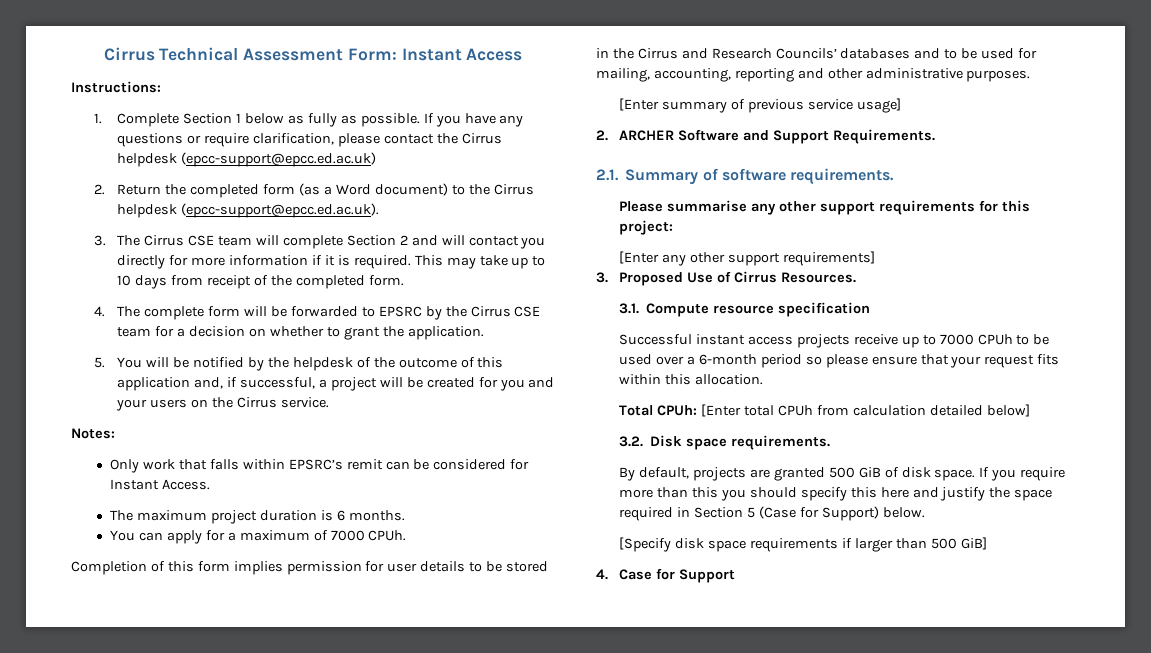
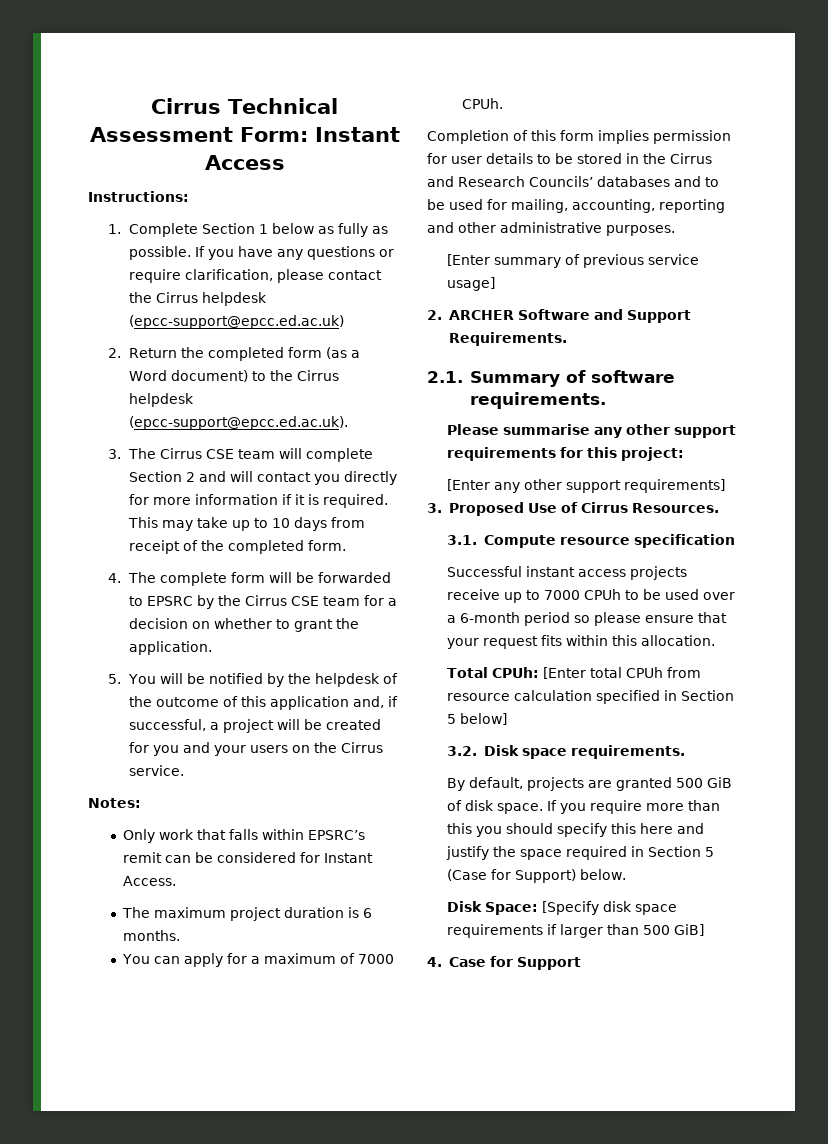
[852,405,983,416] calculation detailed -> [447,690,735,704] [447,714,457,724] resource calculation specified in Section 5
(925, 512) none -> [447,901,539,915] Disk Space:

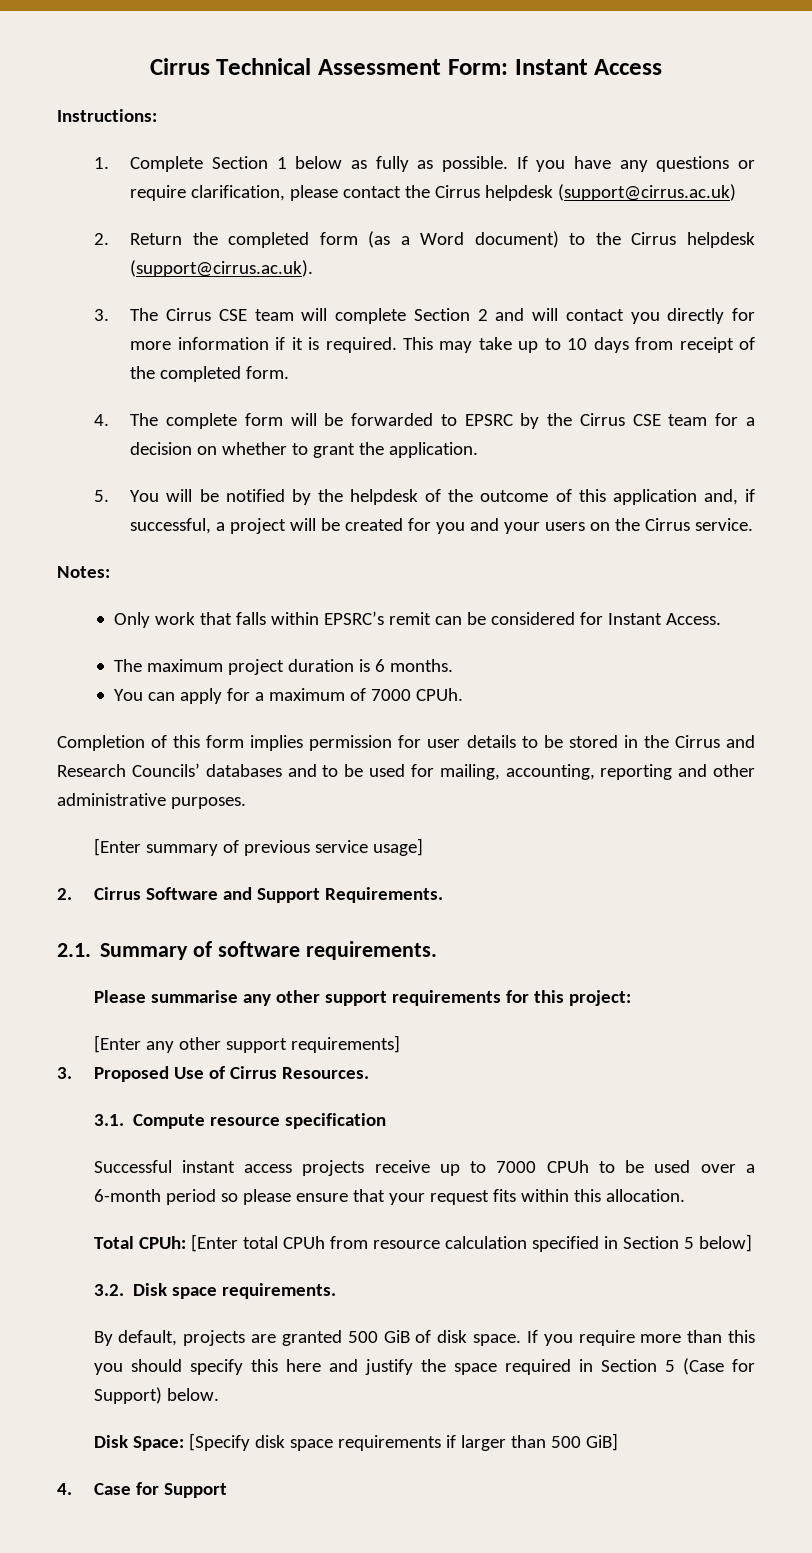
[128,315,344,329] (epcc-support@epcc.ed.ac.uk) -> [558,184,737,201] (support@cirrus.ac.uk)
[128,416,348,430] (epcc-support@epcc.ed.ac.uk). -> [130,260,314,277] (support@cirrus.ac.uk).
[448,310,514,320] ARCHER -> [93,887,141,900] Cirrus

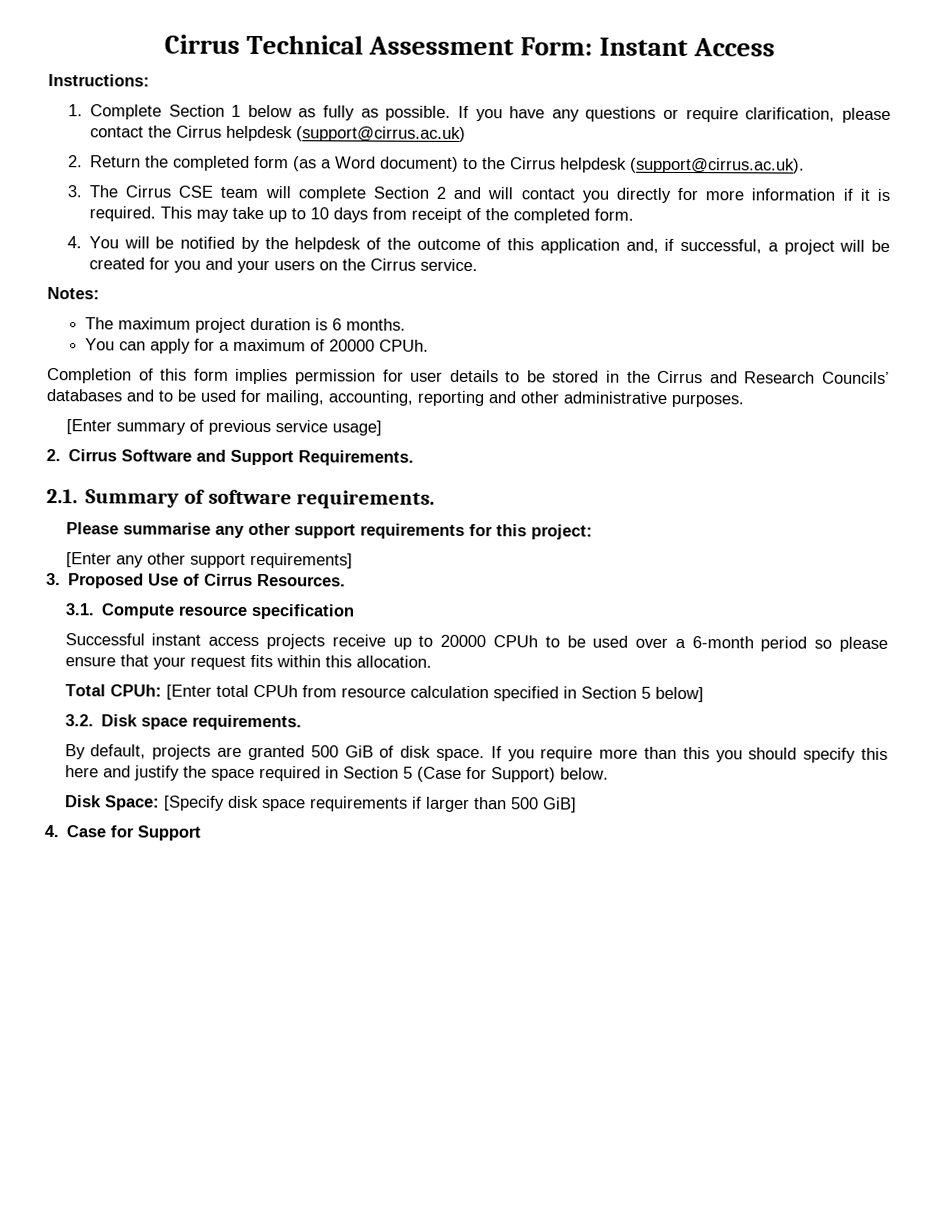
[130,413,755,429] [130,442,479,458] [93,490,109,502] The complete form will be forwarded to EPSRC by the Cirrus CSE team for a decision on whether to grant the application. // 5. -> (82, 242) none
[113,611,721,628] // Only work that falls within EPSRC’s remit can be considered for Instant Access. -> (100, 293) none
[370,689,411,701] 7000 -> [328,339,375,352] 20000
[496,1161,537,1173] 7000 -> [440,634,487,648] 20000

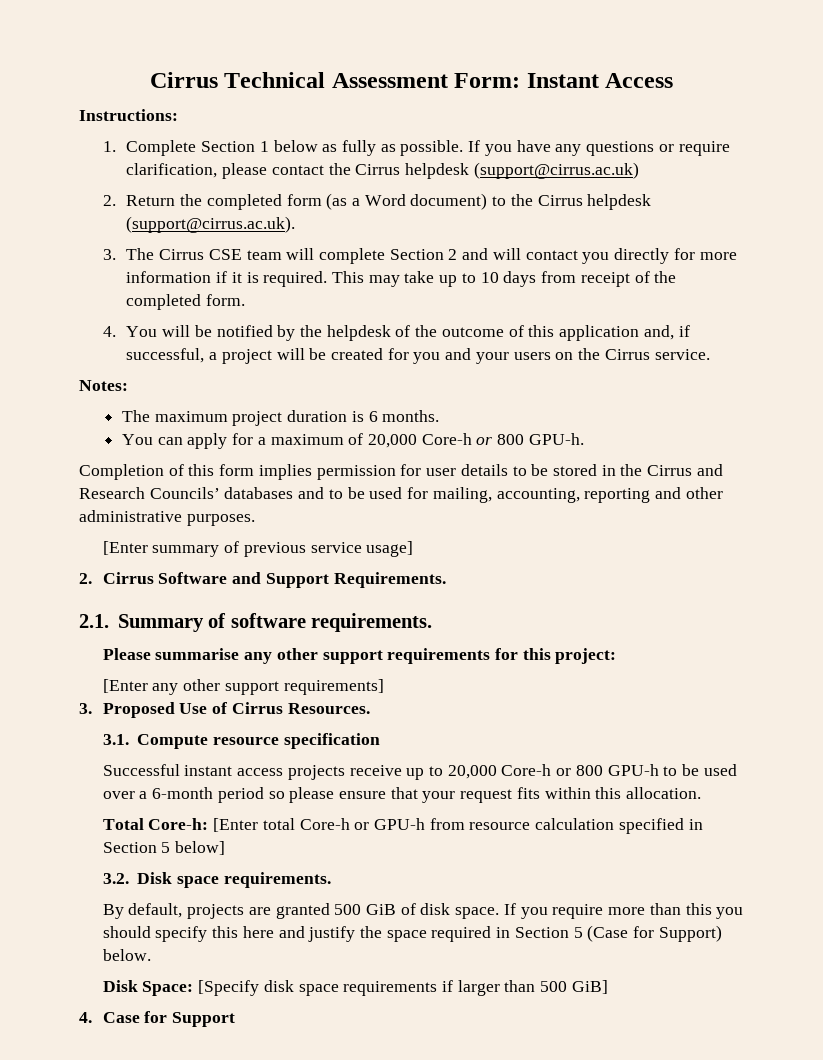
[328,339,429,352] 20000 CPUh. -> [368,433,584,448] 20,000 Core-h or 800 GPU-h.
[440,634,538,648] 20000 CPUh -> [447,764,659,779] 20,000 Core-h or 800 GPU-h
[109,684,162,697] CPUh: -> [148,818,209,830] Core-h:
[252,684,298,698] CPUh -> [299,818,426,830] Core-h or GPU-h

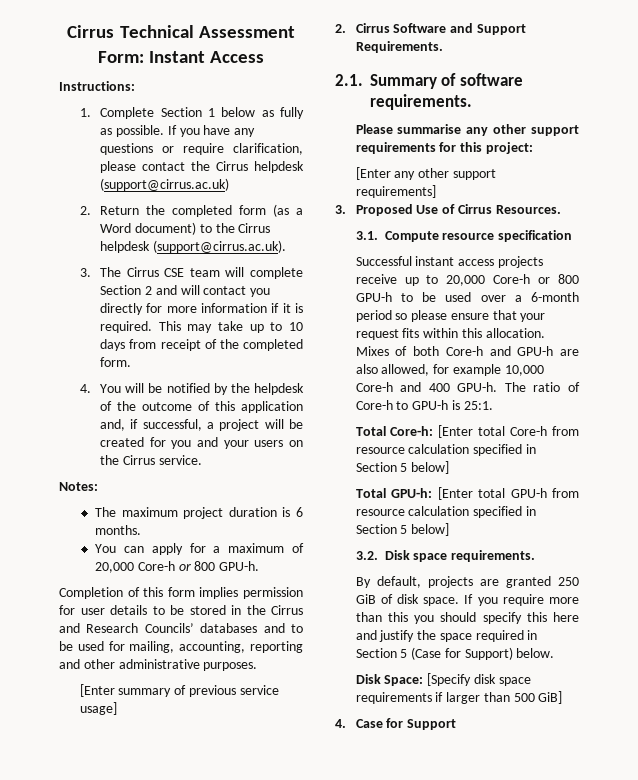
(702, 793) none -> [355,346,579,356] [355,364,544,376] [355,382,580,392] [355,400,493,410] Mixes of both Core-h and GPU-h are also allowed, for example 10,000 Core-h and 400 GPU-h. The ratio of Core-h to GPU-h is 25:1.
[354,822,370,830] or -> [552,426,579,436] [355,444,536,456] [355,461,450,474] [355,487,506,500] from resource calculation specified in Section 5 below] // Total GPU-h: [Enter total
[334,904,362,915] 500 -> [558,577,579,586] 250

